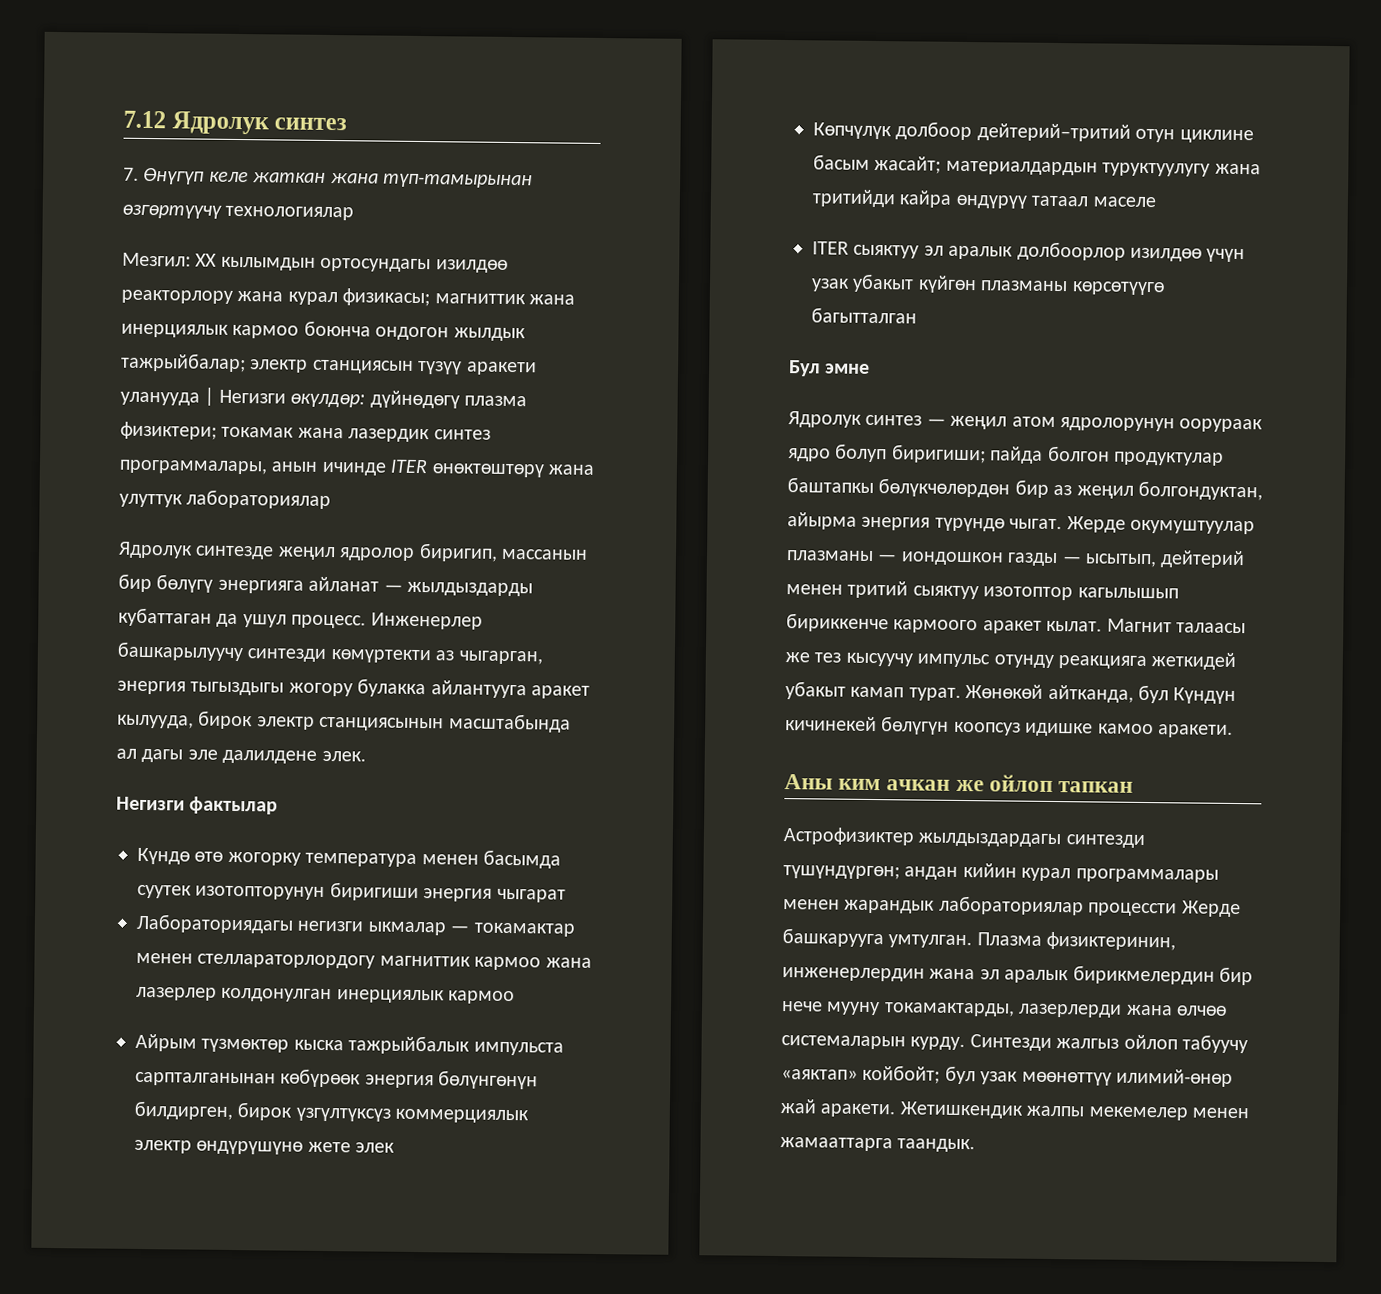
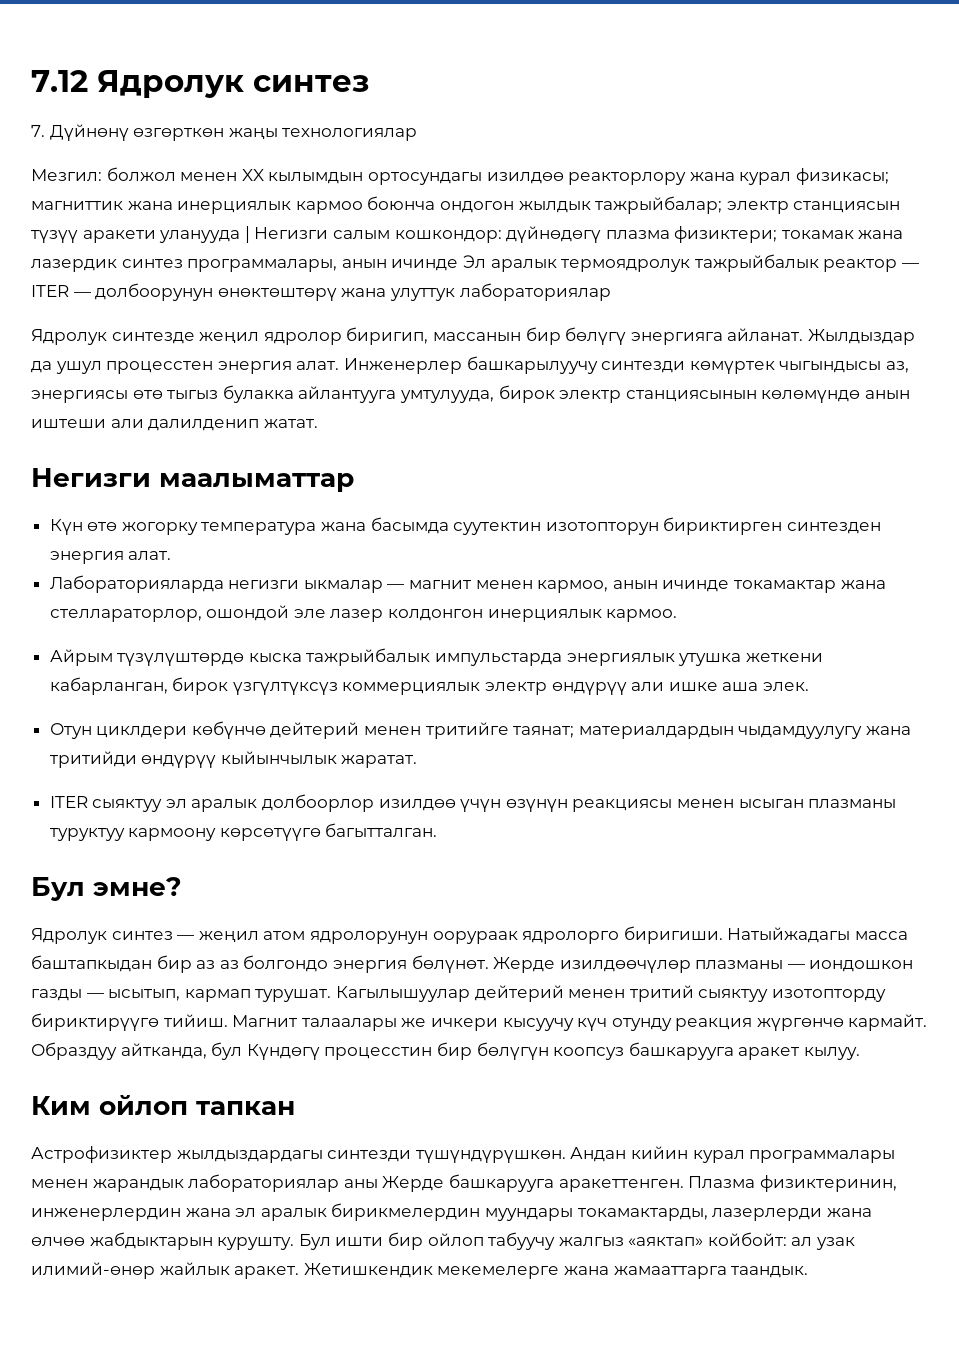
[143,167,533,189] [122,204,222,219] Өнүгүп келе жаткан жана түп-тамырынан өзгөртүүчү -> [49,124,278,141] Дүйнөнү өзгөрткөн жаңы
(191, 259) none -> [106,167,238,181] болжол менен
[290,393,366,408] өкүлдөр: -> [332,230,502,243] салым кошкондор:
[390,459,429,474] ITER -> [462,254,919,272] [31,283,214,301] Эл аралык термоядролук тажрыйбалык реактор — ITER — долбоорунун
[308,576,533,597] [118,607,483,630] [117,641,543,665] [117,678,590,699] [117,710,571,733] [116,748,366,764] [116,796,279,815] [137,847,190,865] айланат — жылдыздарды кубаттаган да ушул процесс. Инженерлер башкарылуучу синтезди көмүртекти аз чыгарган, энергия тыгыздыгы жогору булакка айлантууга аракет кылууда, бирок электр станциясынын масштабында ал дагы эле далилдене элек. // Негизги фактылар // Күндө -> [727,328,915,345] [31,356,909,374] [31,385,910,403] [31,419,318,431] [31,468,354,492] [49,519,83,535] айланат. Жылдыздар да ушул процесстен энергия алат. Инженерлер башкарылуучу синтезди көмүртек чыгындысы аз, энергиясы өтө тыгыз булакка айлантууга умтулууда, бирок электр станциясынын көлөмүндө анын иштеши али далилденип жатат. // Негизги маалыматтар // Күн
[421,849,561,869] [137,882,566,903] [136,913,575,937] [136,952,592,971] [136,986,516,1005] менен басымда суутек изотопторунун биригиши энергия чыгарат // Лабораториядагы негизги ыкмалар — токамактар менен стеллараторлордогу магниттик кармоо жана лазерлер колдонулган инерциялык кармоо -> [321,517,882,535] [49,551,172,564] [49,575,886,593] [49,605,678,622] жана басымда суутектин изотопторун бириктирген синтезден энергия алат. // Лабораторияларда негизги ыкмалар — магнит менен кармоо, анын ичинде токамактар жана стеллараторлор, ошондой эле лазер колдонгон инерциялык кармоо.
[201,1038,290,1053] түзмөктөр -> [117,653,245,666] түзүлүштөрдө
[473,1041,564,1056] [135,1068,539,1090] [134,1100,530,1124] [134,1139,396,1155] [813,121,1254,144] [813,154,1261,177] [812,189,1156,209] импульста сарпталганынан көбүрөөк энергия бөлүнгөнүн билдирген, бирок үзгүлтүксүз коммерциялык электр өндүрүшүнө жете элек // Көпчүлүк долбоор дейтерий–тритий отун циклине басым жасайт; материалдардын туруктуулугу жана тритийди кайра өндүрүү татаал маселе -> [435,653,823,666] [49,677,810,695] [49,721,912,739] [49,751,418,768] импульстарда энергиялык утушка жеткени кабарланган, бирок үзгүлтүксүз коммерциялык электр өндүрүү али ишке аша элек. // Отун циклдери көбүнчө дейтерий менен тритийге таянат; материалдардын чыдамдуулугу жана тритийди өндүрүү кыйынчылык жаратат.
[811,273,1165,296] [811,307,917,324] [788,360,871,377] узак убакыт күйгөн плазманы көрсөтүүгө багытталган // Бул эмне -> [505,799,897,812] [49,823,438,841] [31,877,182,901] өзүнүн реакциясы менен ысыган плазманы туруктуу кармоону көрсөтүүгө багытталган. // Бул эмне?
[788,443,1224,466] [787,477,1263,501] [787,512,1255,535] ядро болуп биригиши; пайда болгон продуктулар баштапкы бөлүкчөлөрдөн бир аз жеңил болгондуктан, айырма энергия түрүндө чыгат. Жерде окумуштуулар -> [522,926,908,944] [31,955,691,973] ядролорго биригиши. Натыйжадагы масса баштапкыдан бир аз аз болгондо энергия бөлүнөт. Жерде изилдөөчүлөр
(1157, 560) none -> [184,986,470,1002] кармап турушат. Кагылышуулар
[983,586,1179,601] [786,613,1246,634] [785,652,1237,671] [785,681,1237,705] [785,716,1233,738] [784,774,984,792] изотоптор кагылышып бириккенче кармоого аракет кылат. Магнит талаасы же тез кысуучу импульс отунду реакцияга жеткидей убакыт камап турат. Жөнөкөй айтканда, бул Күндүн кичинекей бөлүгүн коопсуз идишке камоо аракети. // Аны ким ачкан же -> [771,989,886,1002] [31,1013,928,1031] [31,1042,860,1060] [31,1096,91,1115] изотопторду бириктирүүгө тийиш. Магнит талаалары же ичкери кысуучу күч отунду реакция жүргөнчө кармайт. Образдуу айтканда, бул Күндөгү процесстин бир бөлүгүн коопсуз башкарууга аракет кылуу. // Ким
[783,865,959,880] түшүндүргөн; андан -> [415,1147,627,1163] түшүндүрүшкөн. Андан
[1088,902,1178,917] процессти -> [343,1179,378,1189] аны
[888,934,973,949] умтулган. -> [558,1179,684,1192] аракеттенген.
[1219,966,1253,986] [782,1001,881,1016] бир нече мууну -> [484,1208,573,1221] муундары
[781,1034,1248,1054] [781,1064,1233,1087] [780,1099,1249,1121] системаларын курду. Синтезди жалгыз ойлоп табуучу «аяктап» койбойт; бул узак мөөнөттүү илимий-өнөр жай аракети. Жетишкендик жалпы мекемелер менен -> [89,1232,856,1250] [31,1262,609,1279] жабдыктарын курушту. Бул ишти бир ойлоп табуучу жалгыз «аяктап» койбойт: ал узак илимий-өнөр жайлык аракет. Жетишкендик мекемелерге жана

